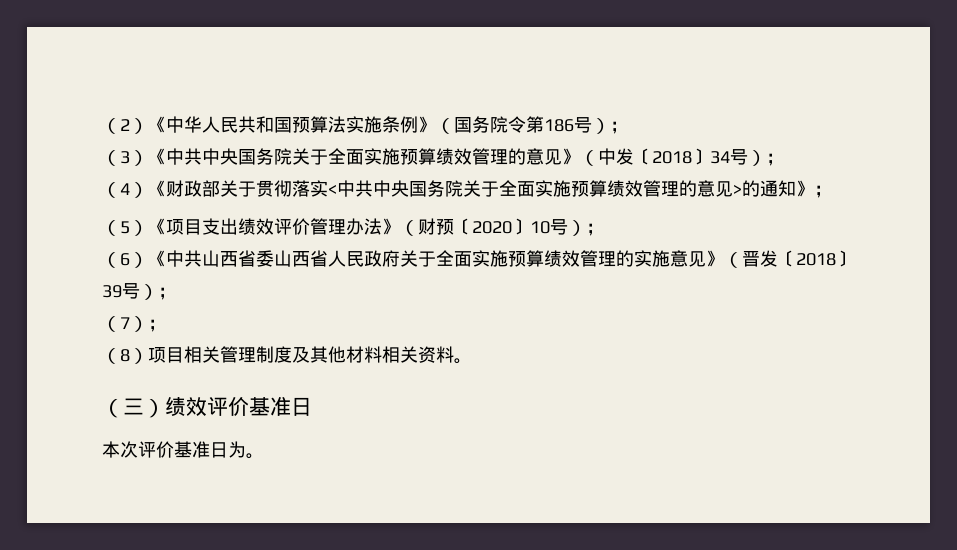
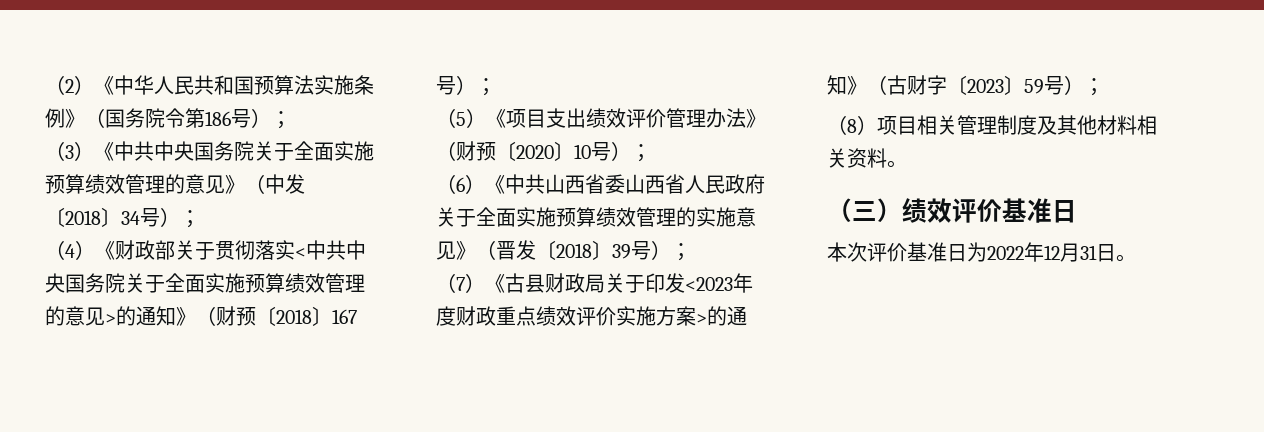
(814, 188) none -> [196,306,357,326] [436,75,476,95] （财预〔2018〕167号）
(148, 324) none -> [485,273,753,293] [436,306,747,326] [827,75,1084,95] 《古县财政局关于印发<2023年度财政重点绩效评价实施方案>的通知》（古财字〔2023〕59号）
(246, 449) none -> [987,242,1116,262] 2022年12月31日

